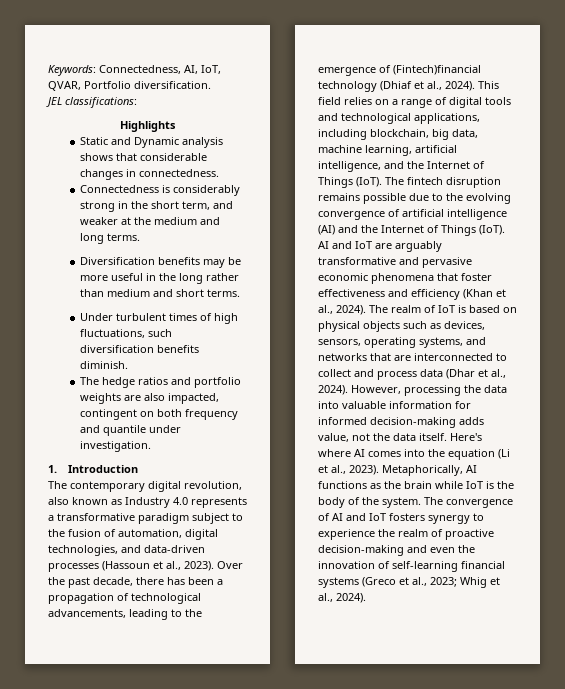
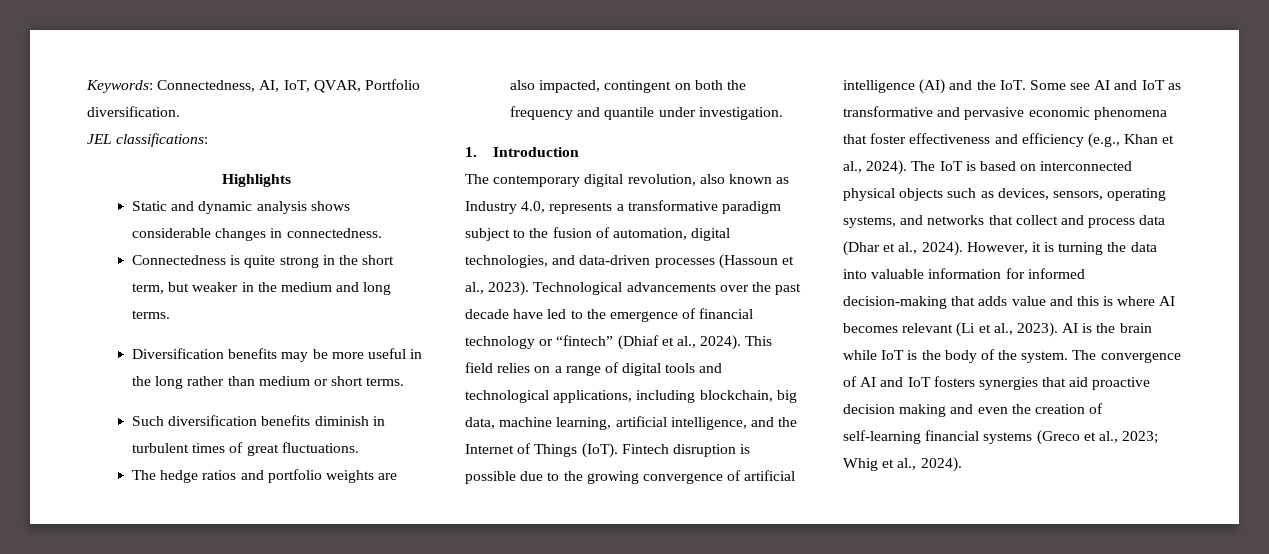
[134,137,180,148] Dynamic -> [198,201,253,214] dynamic
[116,153,138,161] that -> (350, 206) none
[173,185,241,196] considerably -> [244,255,276,268] quite
[213,201,234,209] [80,217,132,225] and weaker at -> [168,282,254,292] but weaker in
[153,289,174,297] and -> [314,379,329,386] or
[80,313,239,324] [80,329,173,338] [80,345,200,353] [80,361,129,369] Under turbulent times of high fluctuations, such diversification benefits diminish. -> [132,415,385,426] [132,442,359,456] Such diversification benefits diminish in turbulent times of great fluctuations.
(183, 413) none -> [727,80,747,90] the
[173,497,188,505] 4.0 -> [521,201,546,213] 4.0,
[217,561,243,569] [48,577,223,588] [48,593,201,604] [48,609,202,620] [318,65,481,76] [318,81,377,92] Over the past decade, there has been a propagation of technological advancements, leading to the emergence of (Fintech)financial technology -> [533,282,802,295] [465,308,754,322] [465,335,614,349] Technological advancements over the past decade have led to the emergence of financial technology or “fintech”
[385,177,501,188] [318,193,360,201] The fintech disruption remains -> [621,444,751,457] Fintech disruption is
[466,193,511,204] evolving -> [586,471,639,484] growing
[381,225,505,236] [318,241,442,252] Internet of Things (IoT). AI and IoT are arguably -> [999,80,1181,90] IoT. Some see AI and IoT as
[463,289,493,299] (Khan -> [1087,133,1159,148] (e.g., Khan
[391,305,436,313] realm of -> (936, 166) none
(517, 310) none -> [1040,161,1133,171] interconnected
[394,353,507,361] are interconnected to -> (1013, 220) none
[404,385,461,396] processing -> [1031,242,1104,255] it is turning
[459,417,484,425] [318,433,482,442] [318,449,510,460] [318,465,477,476] [318,481,381,489] adds value, not the data itself. Here's where AI comes into the equation (Li et al., 2023). Metaphorically, AI functions as -> [951,296,1176,306] [843,322,1093,337] that adds value and this is where AI becomes relevant (Li et al., 2023). AI is
[428,513,484,524] [318,529,494,540] [318,545,404,556] synergy to experience the realm of proactive decision-making -> [978,377,1151,390] [843,404,947,417] synergies that aid proactive decision making
[318,561,375,569] innovation -> [1034,404,1085,414] creation

